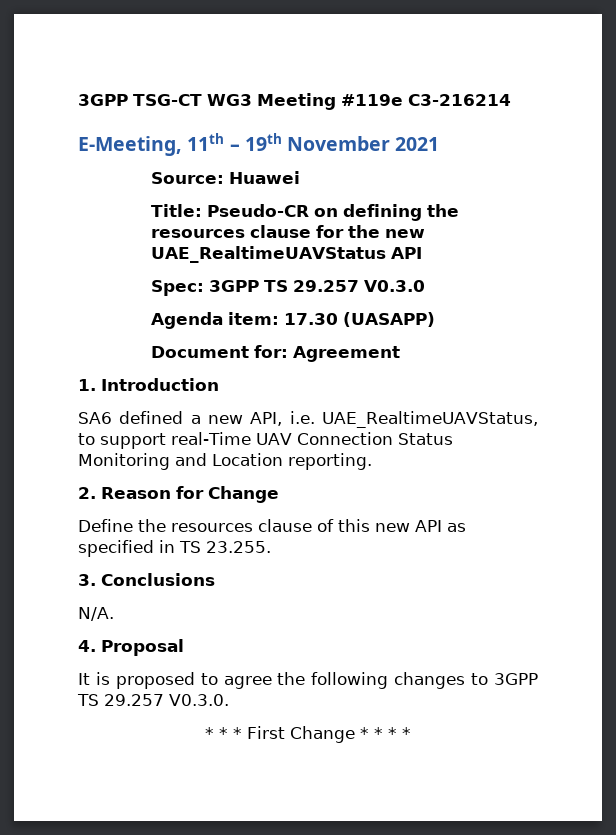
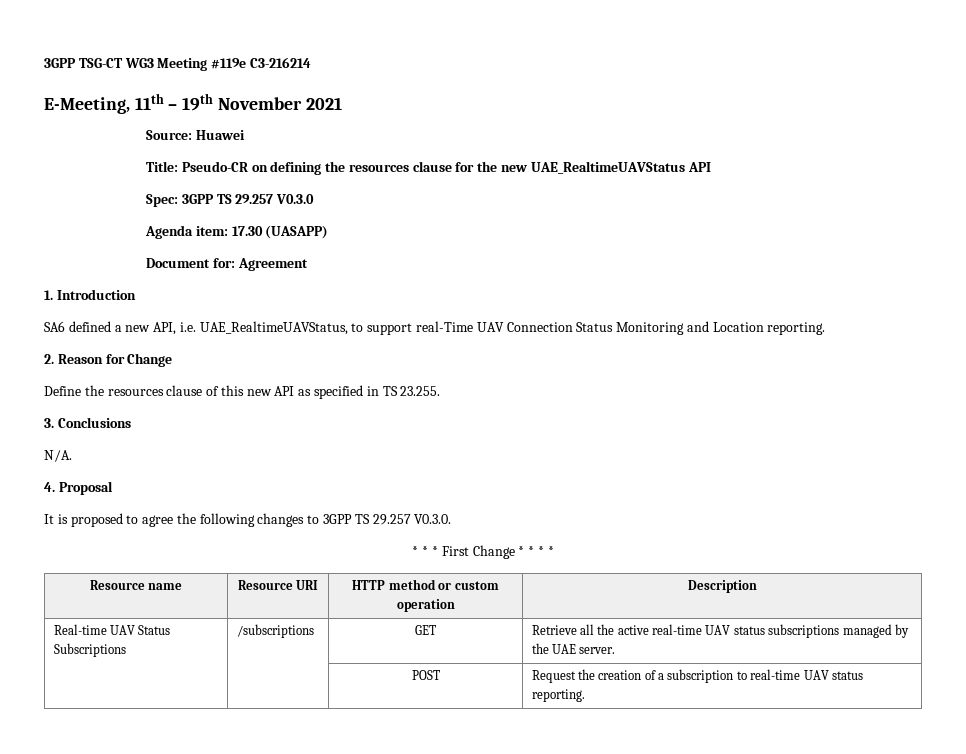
(411, 733) none -> [89,580,183,590] [237,580,319,590] [352,579,499,590] [396,599,455,612] [687,580,757,593] [53,624,171,635] [53,643,126,657] [236,624,314,638] [414,625,436,635] [531,624,909,638] [531,643,616,654] [411,670,440,680] [531,669,863,683] [531,689,585,702] // Resource name | Resource URI | HTTP method or custom operation | Description // Real-time UAV Status Subscriptions | /subscriptions | GET | Retrieve all the active real-time UAV status subscriptions managed by the UAE server. // | | POST | Request the creation of a subscription to real-time UAV status reporting.

